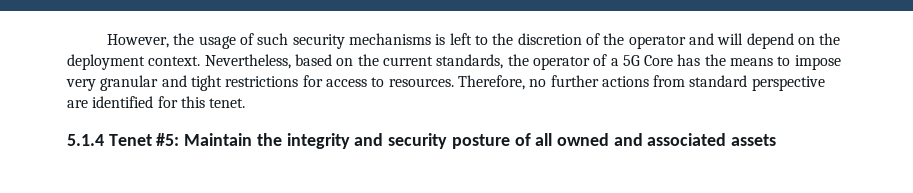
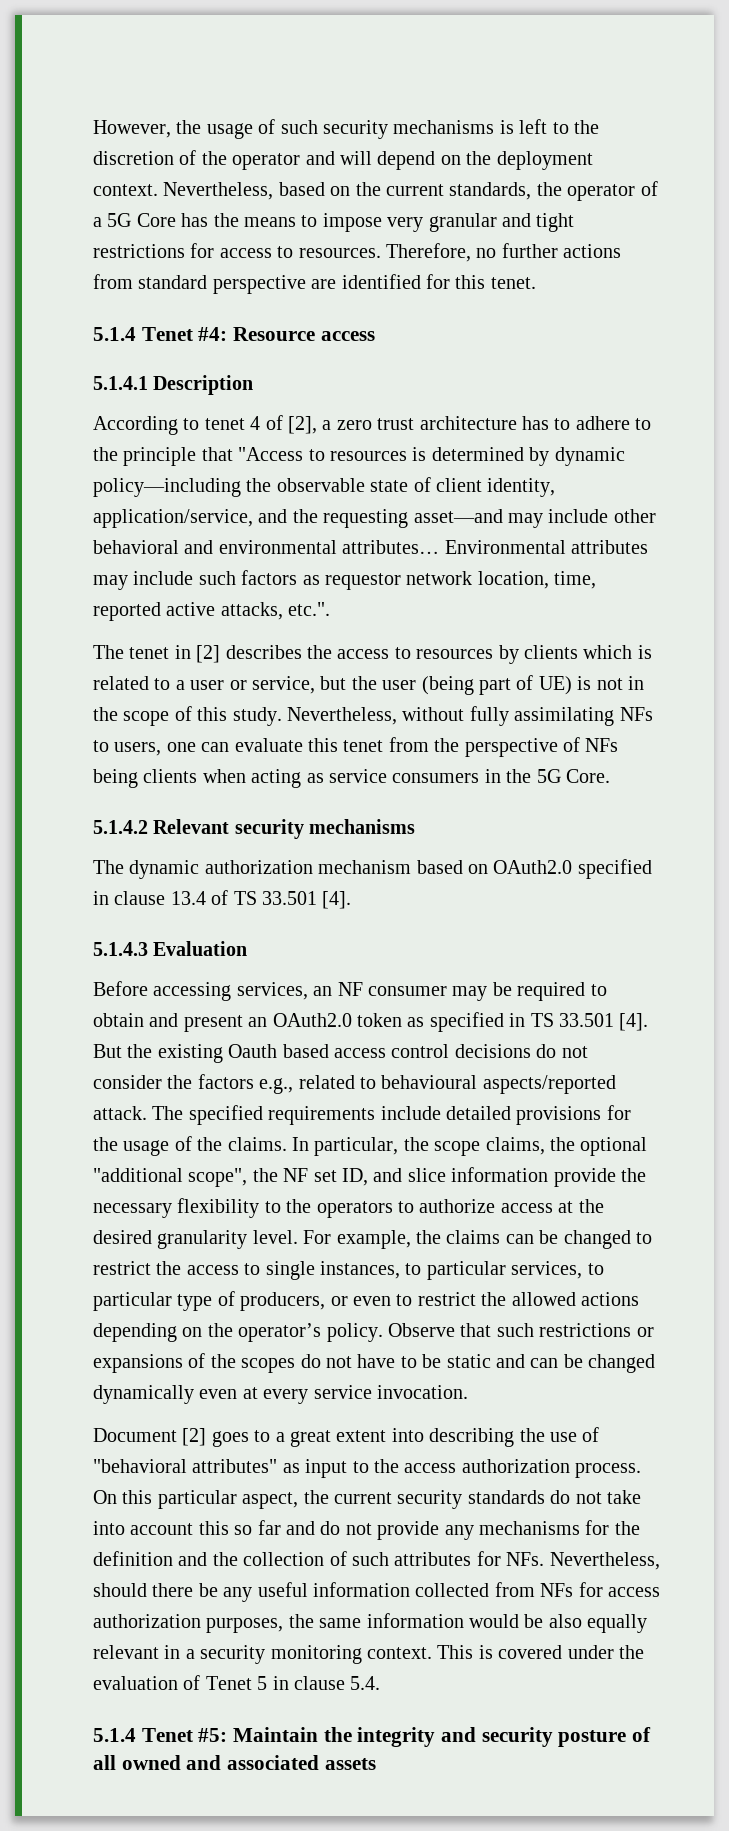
(246, 103) none -> [93,327,375,341] [93,375,254,395] [93,415,652,435] [93,447,625,466] [93,477,556,497] [93,509,656,528] [93,540,648,554] [93,570,597,590] [93,602,331,621] [93,645,652,664] [93,675,644,695] [93,706,653,726] [93,737,619,757] [93,769,610,788] [93,819,416,839] [93,859,652,879] [93,890,352,909] [93,941,248,956] [93,981,607,1001] [93,1012,649,1032] [93,1044,588,1063] [93,1074,616,1094] [93,1105,631,1125] [93,1136,648,1156] [93,1167,646,1187] [93,1198,604,1218] [93,1230,652,1249] [93,1261,604,1280] [93,1291,639,1311] [93,1323,654,1342] [93,1353,656,1373] [93,1385,468,1404] [93,1427,600,1447] [93,1459,642,1478] [93,1490,641,1509] [93,1520,640,1540] [93,1551,660,1570] [93,1582,660,1602] [93,1613,648,1633] [93,1645,644,1664] [93,1675,381,1690] // 5.1.4 Tenet #4: Resource access // 5.1.4.1 Description // According to tenet 4 of [2], a zero trust architecture has to adhere to the principle that "Access to resources is determined by dynamic policy—including the observable state of client identity, application/service, and the requesting asset—and may include other behavioral and environmental attributes… Environmental attributes may include such factors as requestor network location, time, reported active attacks, etc.". // The tenet in [2] describes the access to resources by clients which is related to a user or service, but the user (being part of UE) is not in the scope of this study. Nevertheless, without fully assimilating NFs to users, one can evaluate this tenet from the perspective of NFs being clients when acting as service consumers in the 5G Core. // 5.1.4.2 Relevant security mechanisms // The dynamic authorization mechanism based on OAuth2.0 specified in clause 13.4 of TS 33.501 [4]. // 5.1.4.3 Evaluation // Before accessing services, an NF consumer may be required to obtain and present an OAuth2.0 token as specified in TS 33.501 [4]. But the existing Oauth based access control decisions do not consider the factors e.g., related to behavioural aspects/reported attack. The specified requirements include detailed provisions for the usage of the claims. In particular, the scope claims, the optional "additional scope", the NF set ID, and slice information provide the necessary flexibility to the operators to authorize access at the desired granularity level. For example, the claims can be changed to restrict the access to single instances, to particular services, to particular type of producers, or even to restrict the allowed actions depending on the operator’s policy. Observe that such restrictions or expansions of the scopes do not have to be static and can be changed dynamically even at every service invocation. // Document [2] goes to a great extent into describing the use of "behavioral attributes" as input to the access authorization process. On this particular aspect, the current security standards do not take into account this so far and do not provide any mechanisms for the definition and the collection of such attributes for NFs. Nevertheless, should there be any useful information collected from NFs for access authorization purposes, the same information would be also equally relevant in a security monitoring context. This is covered under the evaluation of Tenet 5 in clause 5.4.

